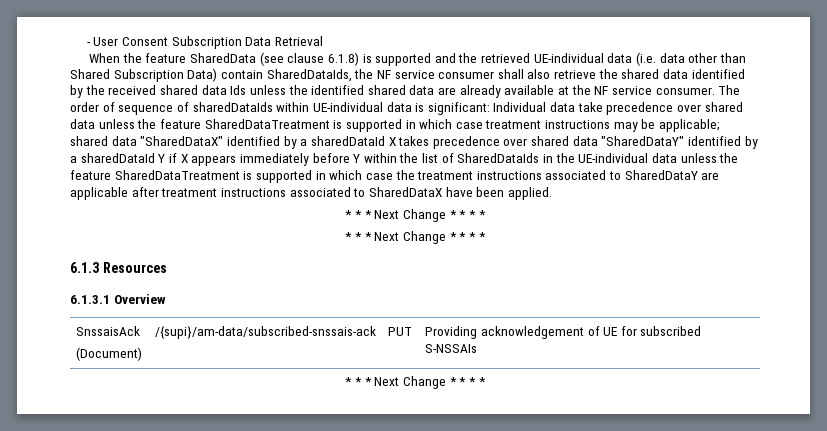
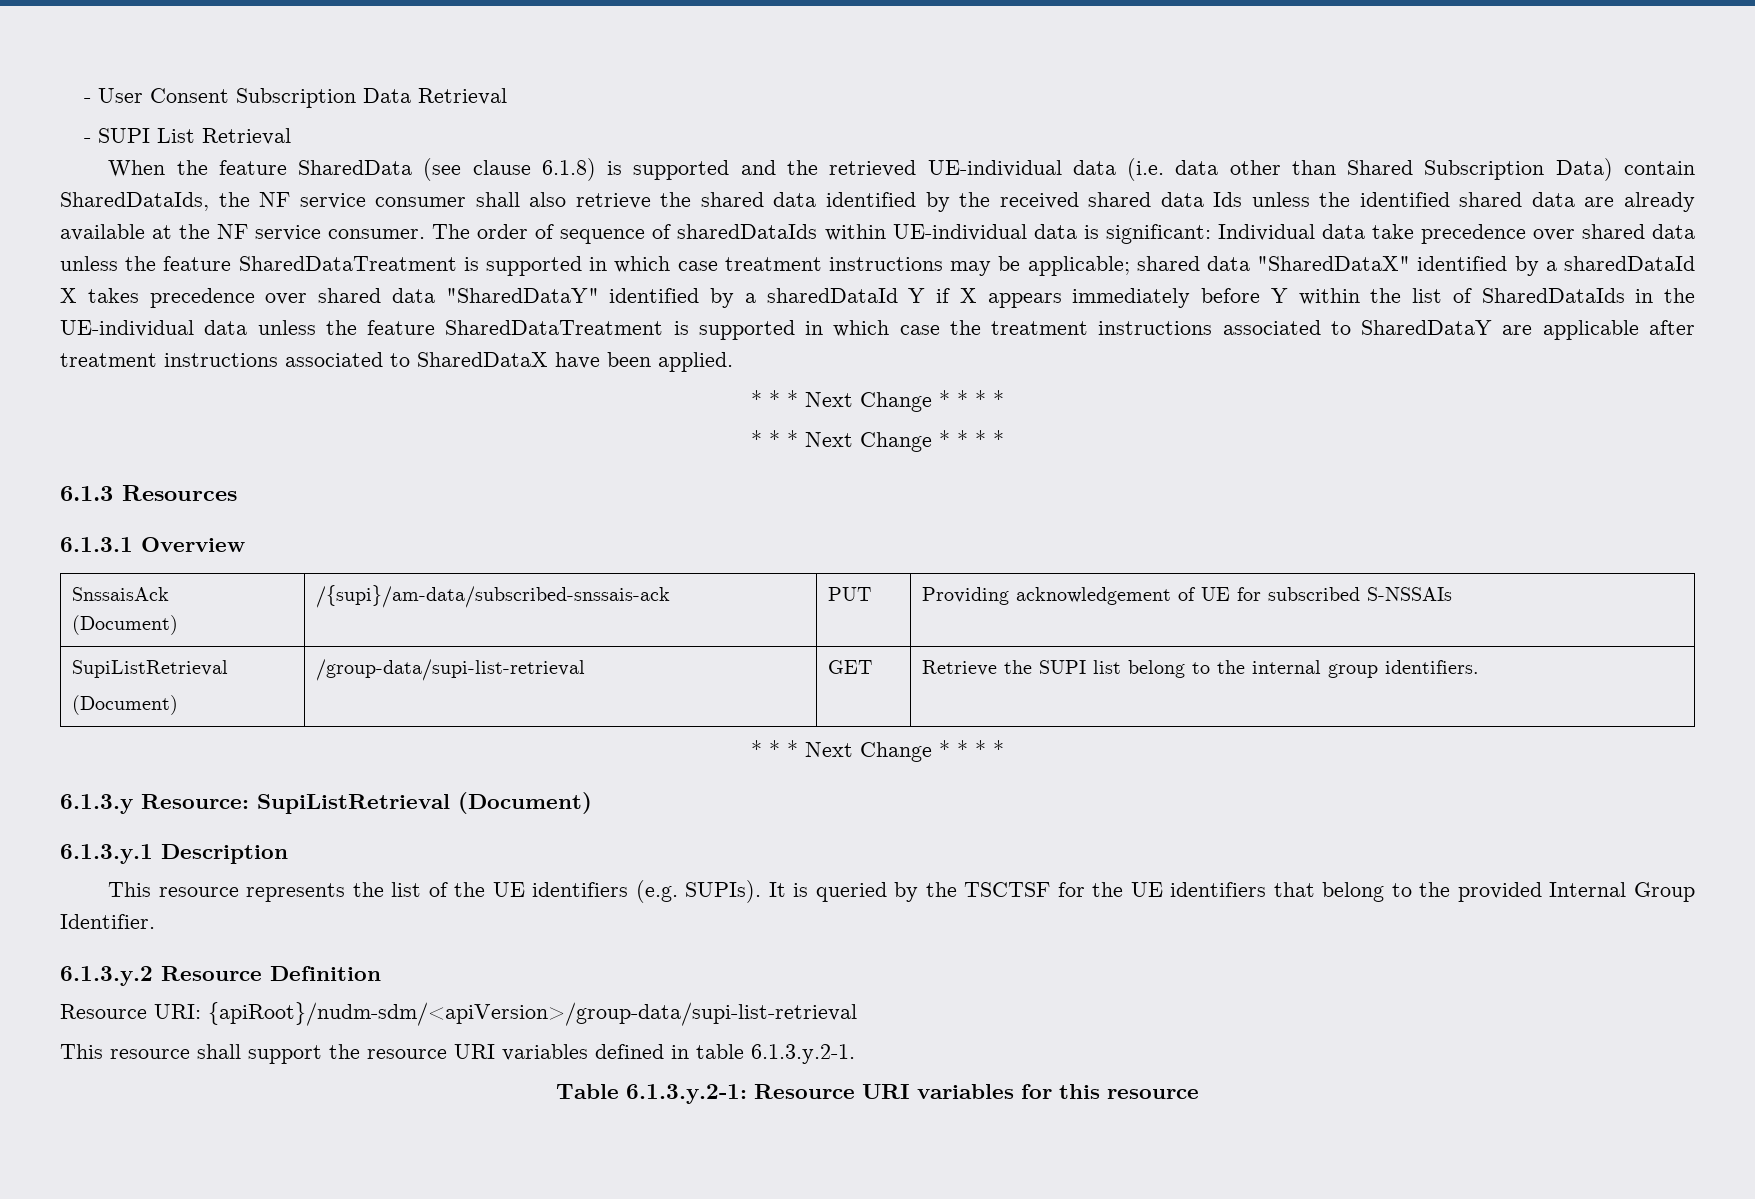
(323, 41) none -> [84,128,292,145] // - SUPI List Retrieval
[345,376,486,389] // * * * Next Change * * * * -> [72,660,229,678] [72,695,179,715] [316,659,586,681] [828,660,873,674] [922,660,1480,678] [751,740,1004,762] [60,792,592,814] [60,844,288,864] [108,880,1695,903] [60,914,155,929] [60,966,381,986] [60,1002,857,1026] [60,1044,855,1064] [556,1084,1199,1104] // SupiListRetrieval // (Document) | /group-data/supi-list-retrieval | GET | Retrieve the SUPI list belong to the internal group identifiers. // * * * Next Change * * * * // 6.1.3.y Resource: SupiListRetrieval (Document) // 6.1.3.y.1 Description // This resource represents the list of the UE identifiers (e.g. SUPIs). It is queried by the TSCTSF for the UE identifiers that belong to the provided Internal Group Identifier. // 6.1.3.y.2 Resource Definition // Resource URI: {apiRoot}/nudm-sdm/<apiVersion>/group-data/supi-list-retrieval // This resource shall support the resource URI variables defined in table 6.1.3.y.2-1. // Table 6.1.3.y.2-1: Resource URI variables for this resource

